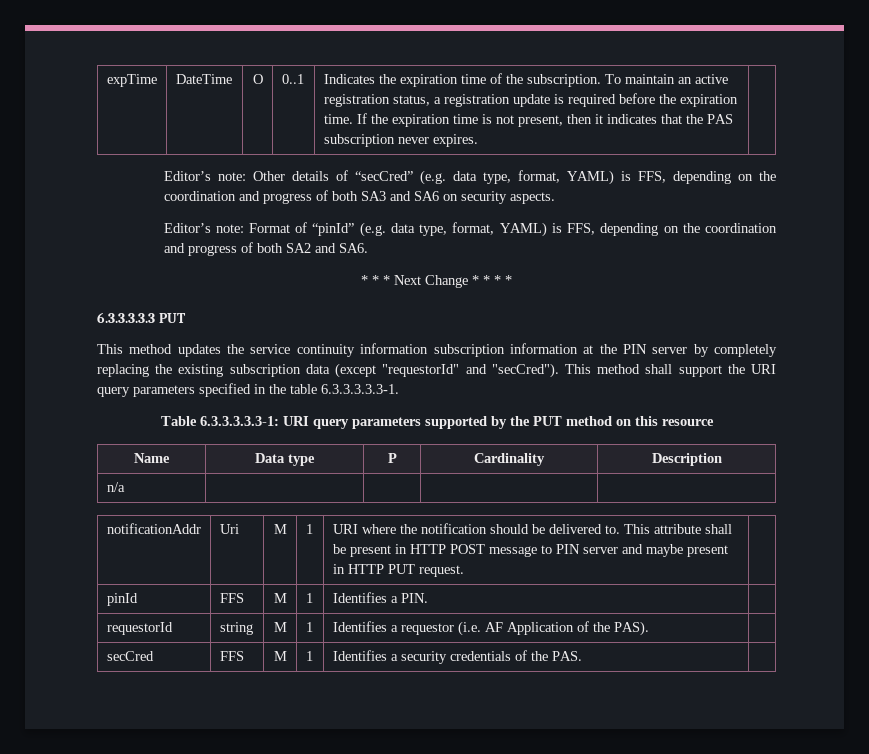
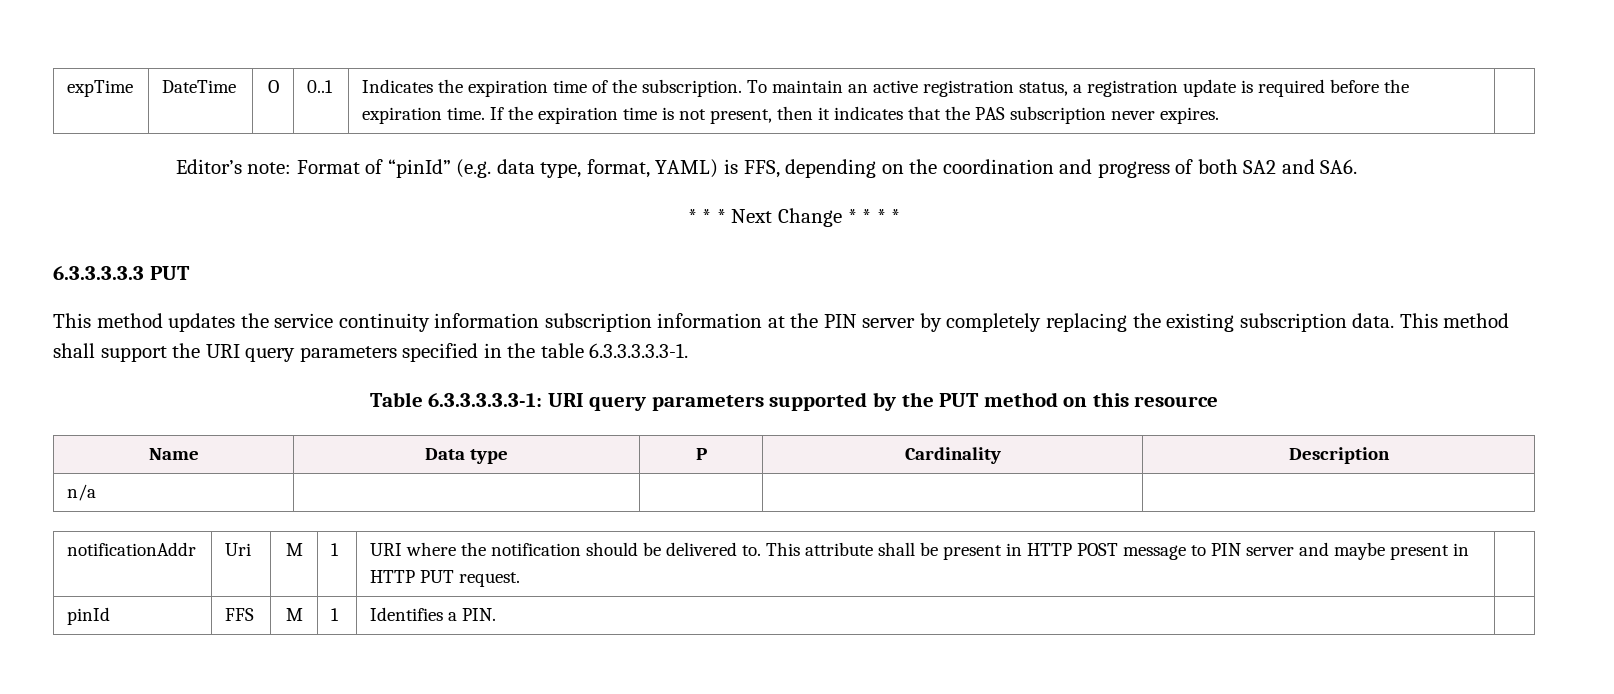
[163,170,776,185] [163,190,555,204] // Editor’s note: Other details of “secCred” (e.g. data type, format, YAML) is FFS, depending on the coordination and progress of both SA3 and SA6 on security aspects. -> (1220, 115) none
[305,363,559,378] data (except "requestorId" and "secCred"). -> [1352,313,1395,328] data.
[106,622,173,635] [219,622,253,635] [273,622,287,632] [305,622,313,632] [332,621,649,636] [106,651,154,661] [219,651,244,661] [273,651,287,661] [305,651,313,661] [332,650,582,664] // requestorId | string | M | 1 | Identifies a requestor (i.e. AF Application of the PAS). | // secCred | FFS | M | 1 | Identifies a security credentials of the PAS. | -> (497, 614) none

